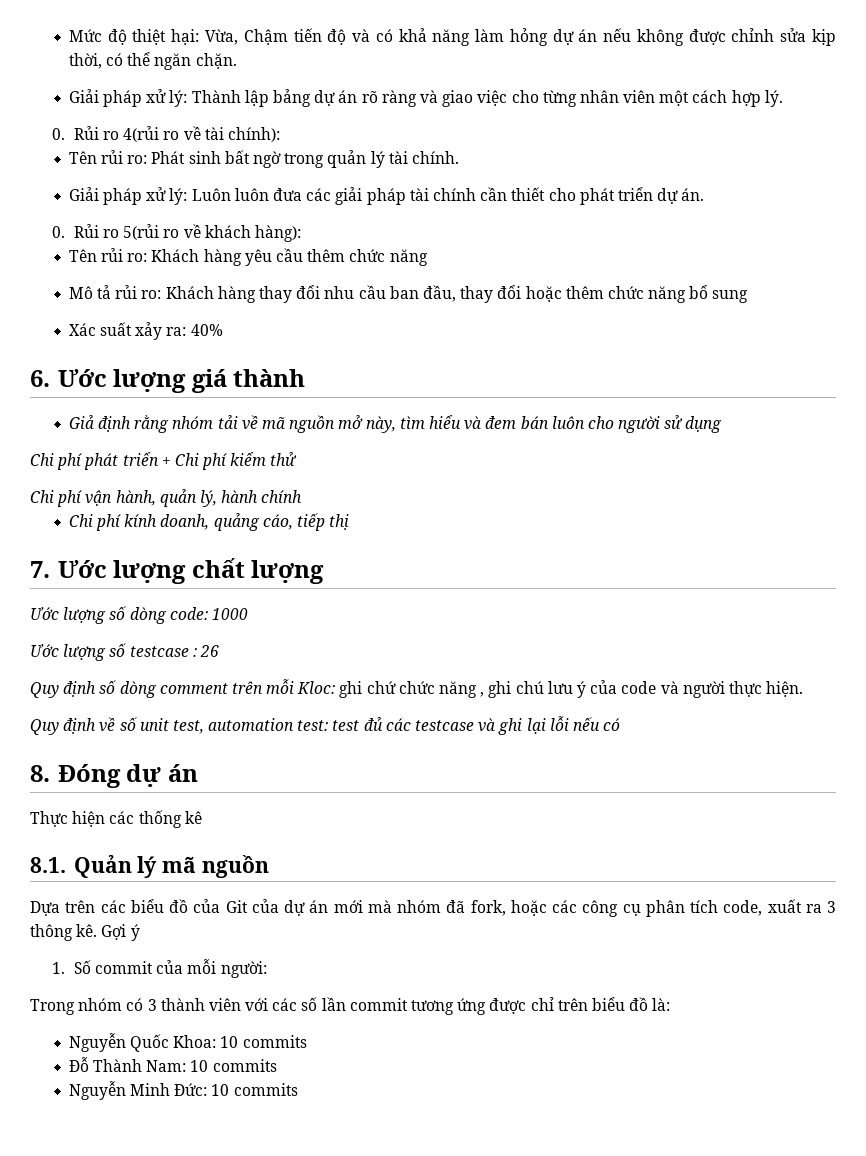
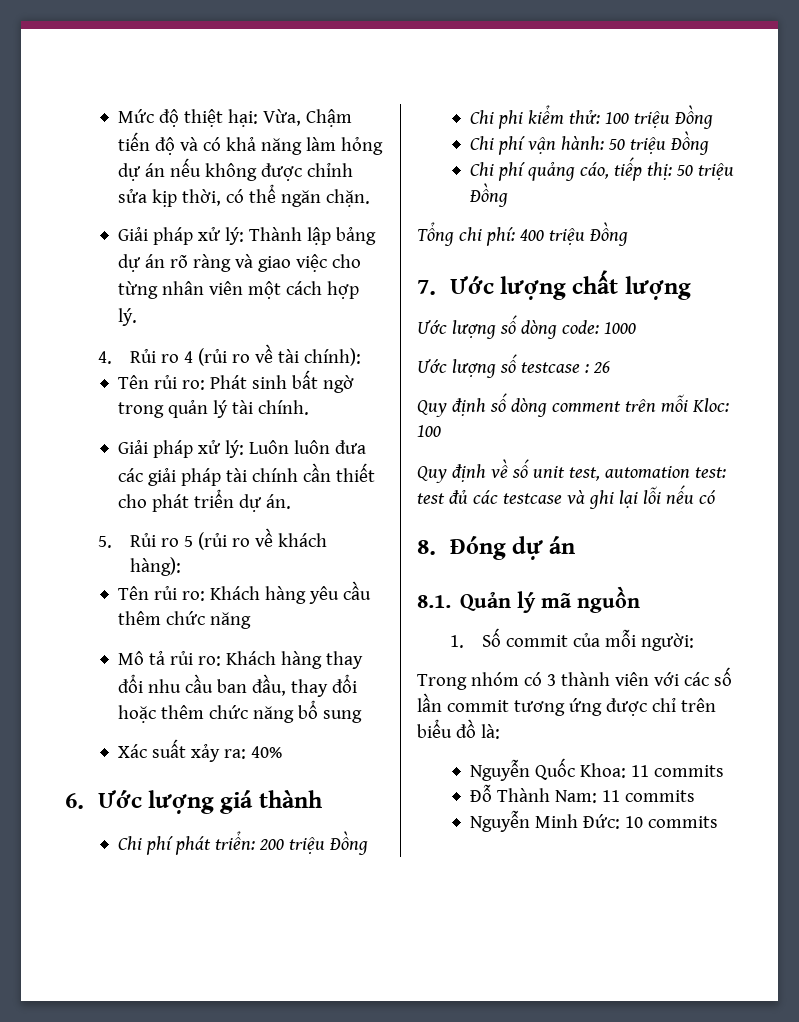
[51,126,160,142] 0. Rủi ro 4(rủi -> [97,348,228,366] 4. Rủi ro 4 (rủi
[51,224,160,240] 0. Rủi ro 5(rủi -> [97,532,228,550] 5. Rủi ro 5 (rủi
[68,415,723,433] [30,452,298,470] [30,489,303,507] [68,514,210,531] Giả định rằng nhóm tải về mã nguồn mở này, tìm hiểu và đem bán luôn cho người sử dụng // Chi phí phát triển + Chi phí kiểm thử // Chi phí vận hành, quản lý, hành chính // Chi phí kính doanh, -> [117,831,368,855] [469,105,713,129] [469,131,709,155] [469,162,525,181] Chi phí phát triển: 200 triệu Đồng // Chi phi kiểm thử: 100 triệu Đồng // Chi phí vận hành: 50 triệu Đồng // Chi phí
[329,514,350,530] thị -> [646,162,734,180] [468,183,508,207] [417,222,628,246] thị: 50 triệu Đồng // Tổng chi phí: 400 triệu Đồng
[339,680,804,698] ghi chứ chức năng , ghi chú lưu ý của code và người thực hiện. -> [417,425,441,437] 100
[30,810,202,828] // Thực hiện các thống kê -> (576, 545) none
[30,899,836,917] [30,924,140,941] // Dựa trên các biểu đồ của Git của dự án mới mà nhóm đã fork, hoặc các công cụ phân tích code, xuất ra 3 thông kê. Gợi ý -> (641, 599) none
[220,1036,239,1048] 10 -> [630,765,649,777] 11
[190,1060,209,1072] 10 -> [601,790,620,802] 11

